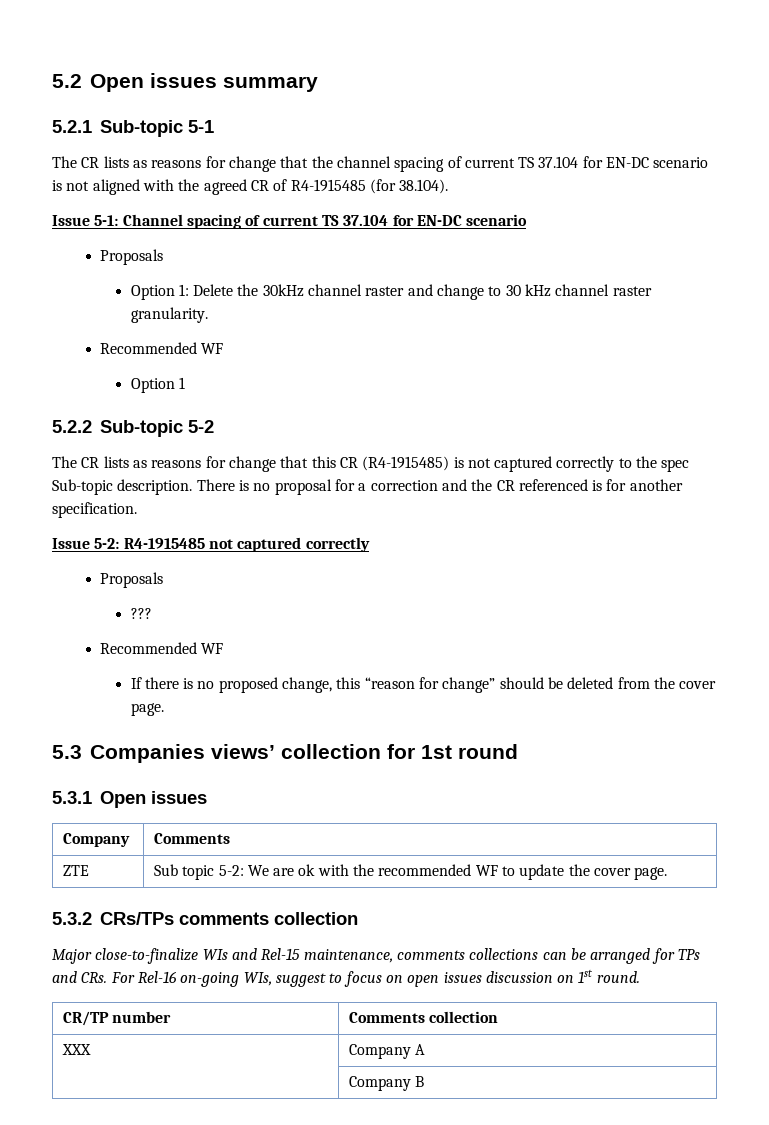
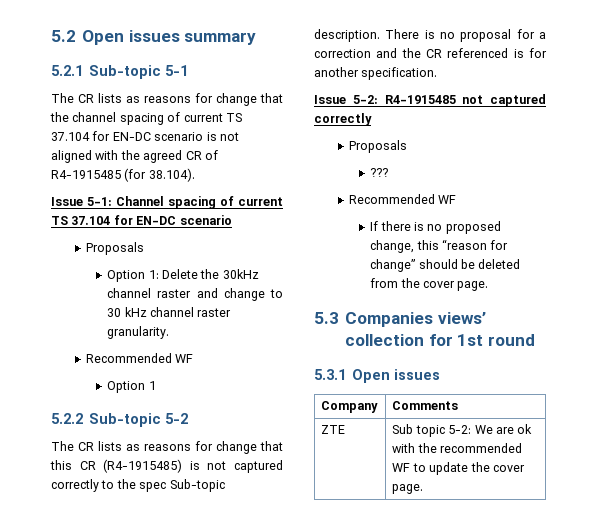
[52,912,358,925] [52,948,700,964] [52,969,640,987] [62,1011,172,1026] [348,1011,499,1023] [61,1044,91,1055] [348,1044,426,1059] [348,1076,425,1091] // 5.3.2 CRs/TPs comments collection // Major close-to-finalize WIs and Rel-15 maintenance, comments collections can be arranged for TPs and CRs. For Rel-16 on-going WIs, suggest to focus on open issues discussion on 1st round. // CR/TP number | Comments collection // XXX | Company A // | Company B -> (424, 489) none

